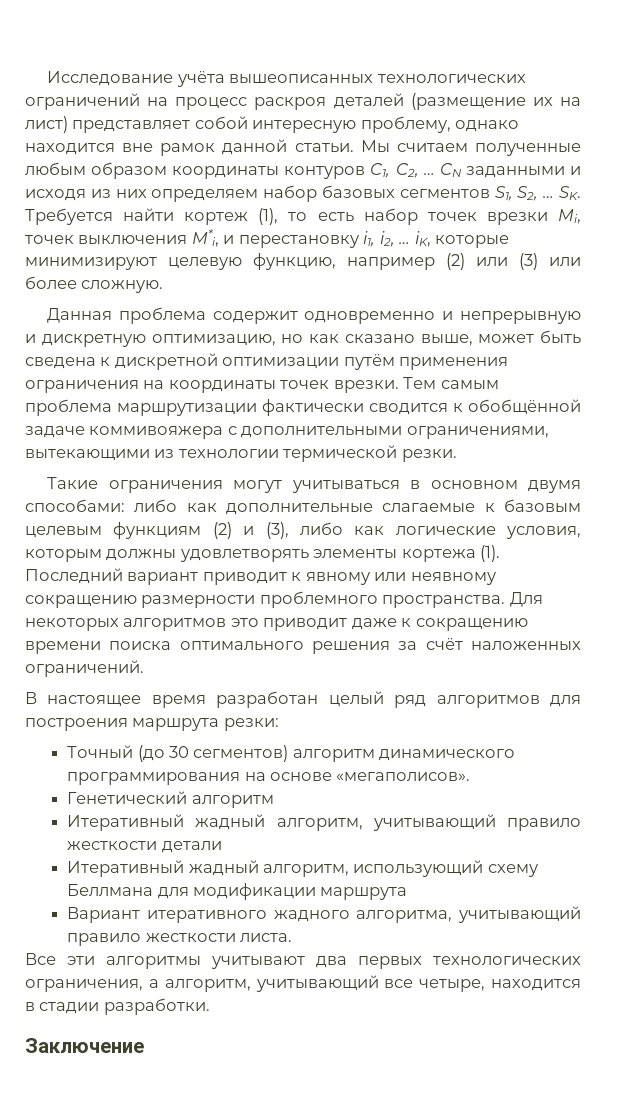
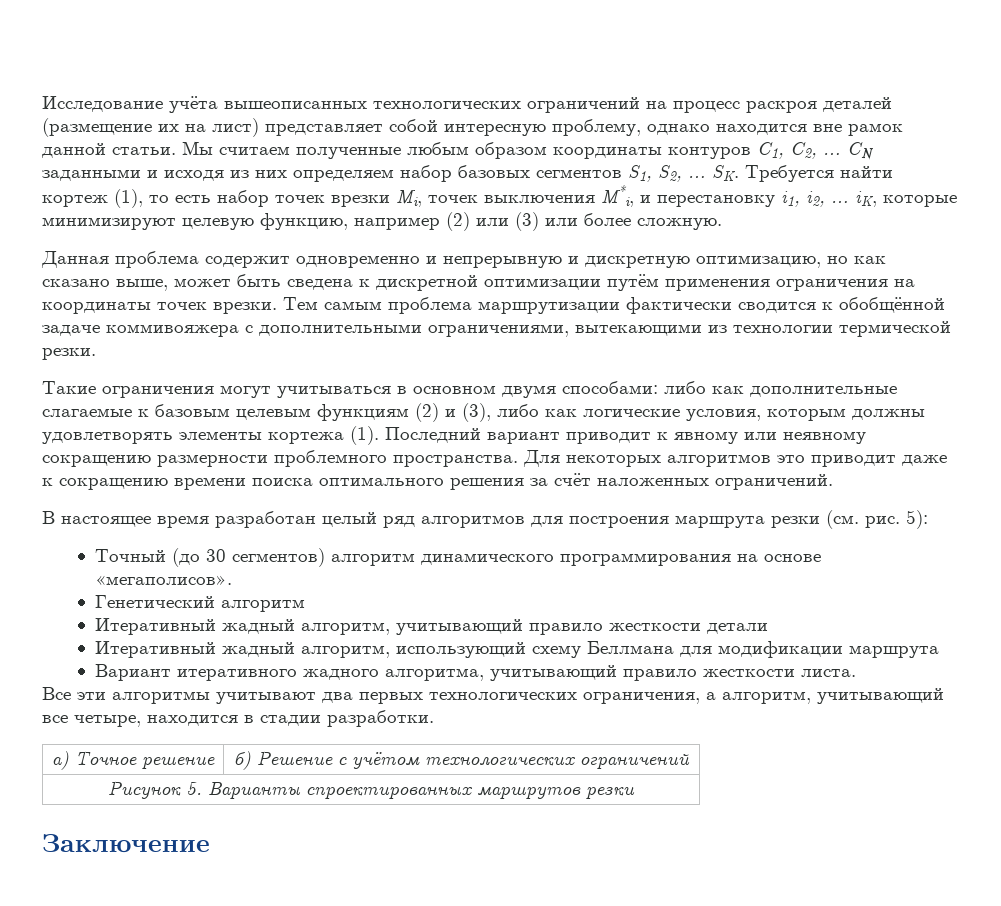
[223,718,279,731] резки: -> [771,510,928,529] резки (см. рис. 5):
(210, 1006) none -> [52,751,215,770] [234,751,691,770] [108,781,636,800] // а) Точное решение | б) Решение с учётом технологических ограничений // Рисунок 5. Варианты спроектированных маршрутов резки

